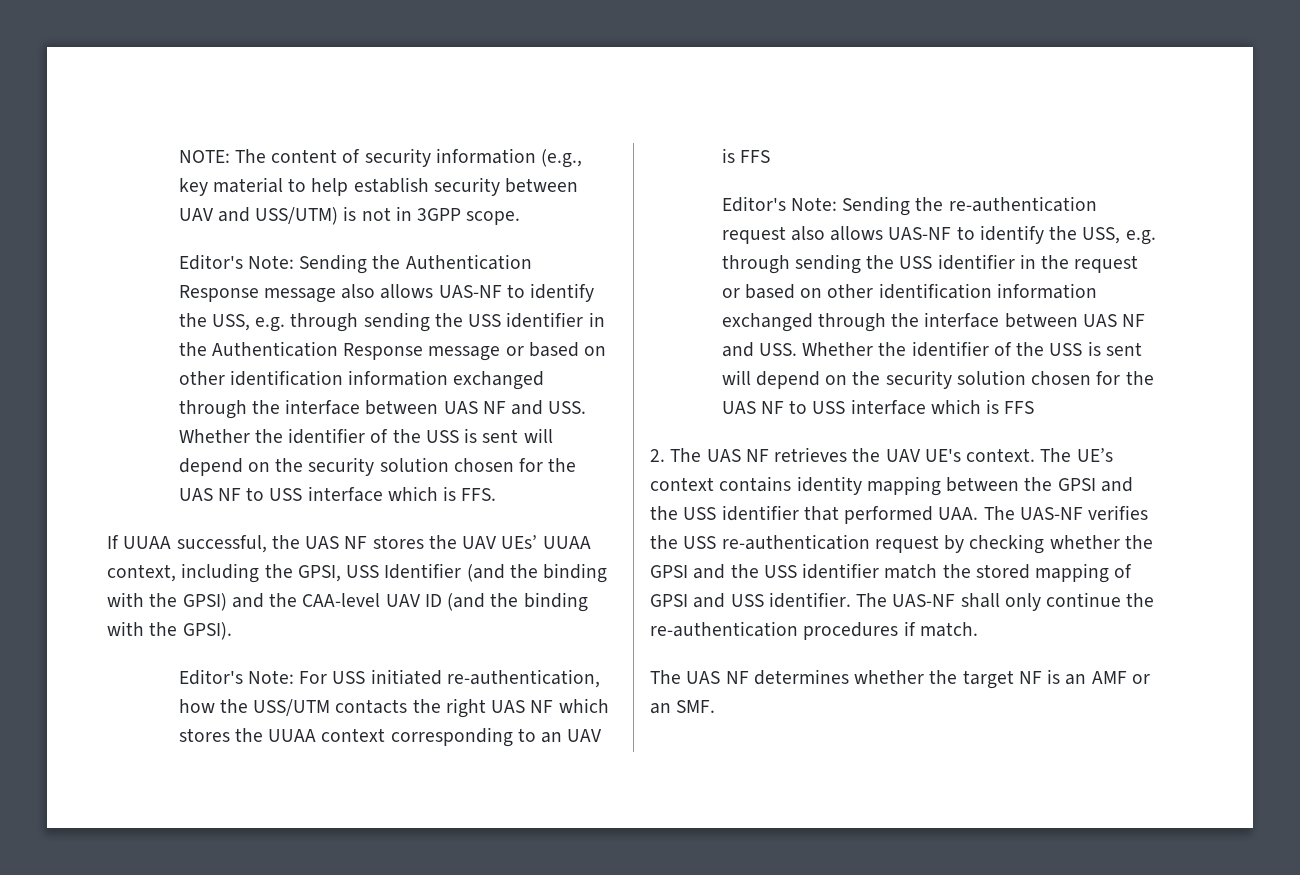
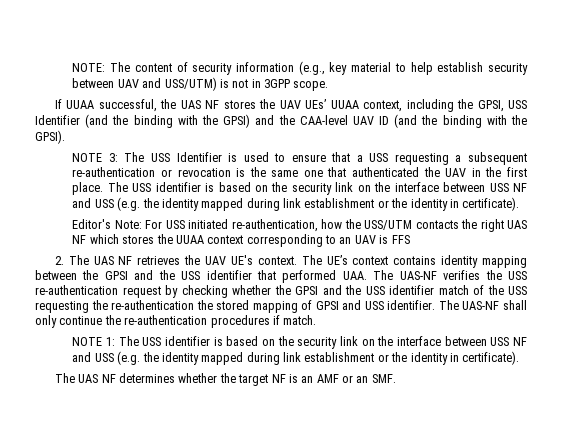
[178,254,532,274] [178,283,595,303] [178,312,605,332] [178,341,607,361] [178,370,545,390] [178,399,587,419] [178,428,553,444] [178,457,577,476] [178,486,497,502] // Editor's Note: Sending the Authentication Response message also allows UAS-NF to identify the USS, e.g. through sending the USS identifier in the Authentication Response message or based on other identification information exchanged through the interface between UAS NF and USS. Whether the identifier of the USS is sent will depend on the security solution chosen for the UAS NF to USS interface which is FFS. -> (329, 86) none
(232, 631) none -> [72,152,527,165] [72,167,527,177] [72,182,527,195] [72,197,520,211] // NOTE 3: The USS Identifier is used to ensure that a USS requesting a subsequent re-authentication or revocation is the same one that authenticated the UAV in the first place. The USS identifier is based on the security link on the interface between USS NF and USS (e.g. the identity mapped during link establishment or the identity in certificate).
[721,196,1097,216] [721,225,1156,245] [721,254,1139,274] [721,283,1097,299] [721,312,1146,332] [721,341,1142,357] [721,370,1154,389] [721,399,1035,415] // Editor's Note: Sending the re-authentication request also allows UAS-NF to identify the USS, e.g. through sending the USS identifier in the request or based on other identification information exchanged through the interface between UAS NF and USS. Whether the identifier of the USS is sent will depend on the security solution chosen for the UAS NF to USS interface which is FFS -> (410, 239) none
(938, 571) none -> [473,285,527,295] [35,300,195,313] of the USS requesting the re-authentication
(978, 629) none -> [72,336,528,349] [72,351,520,365] // NOTE 1: The USS identifier is based on the security link on the interface between USS NF and USS (e.g. the identity mapped during link establishment or the identity in certificate).

